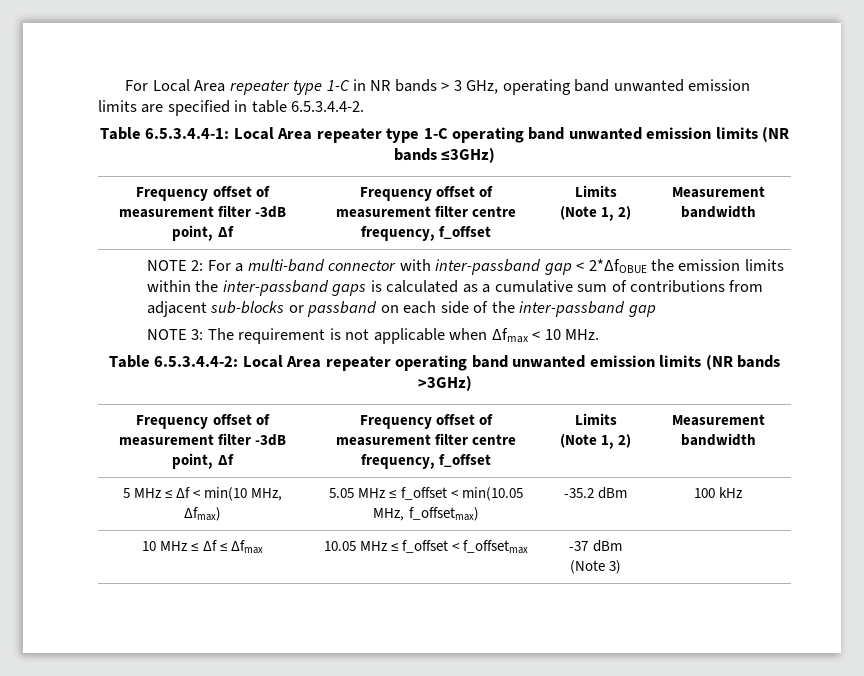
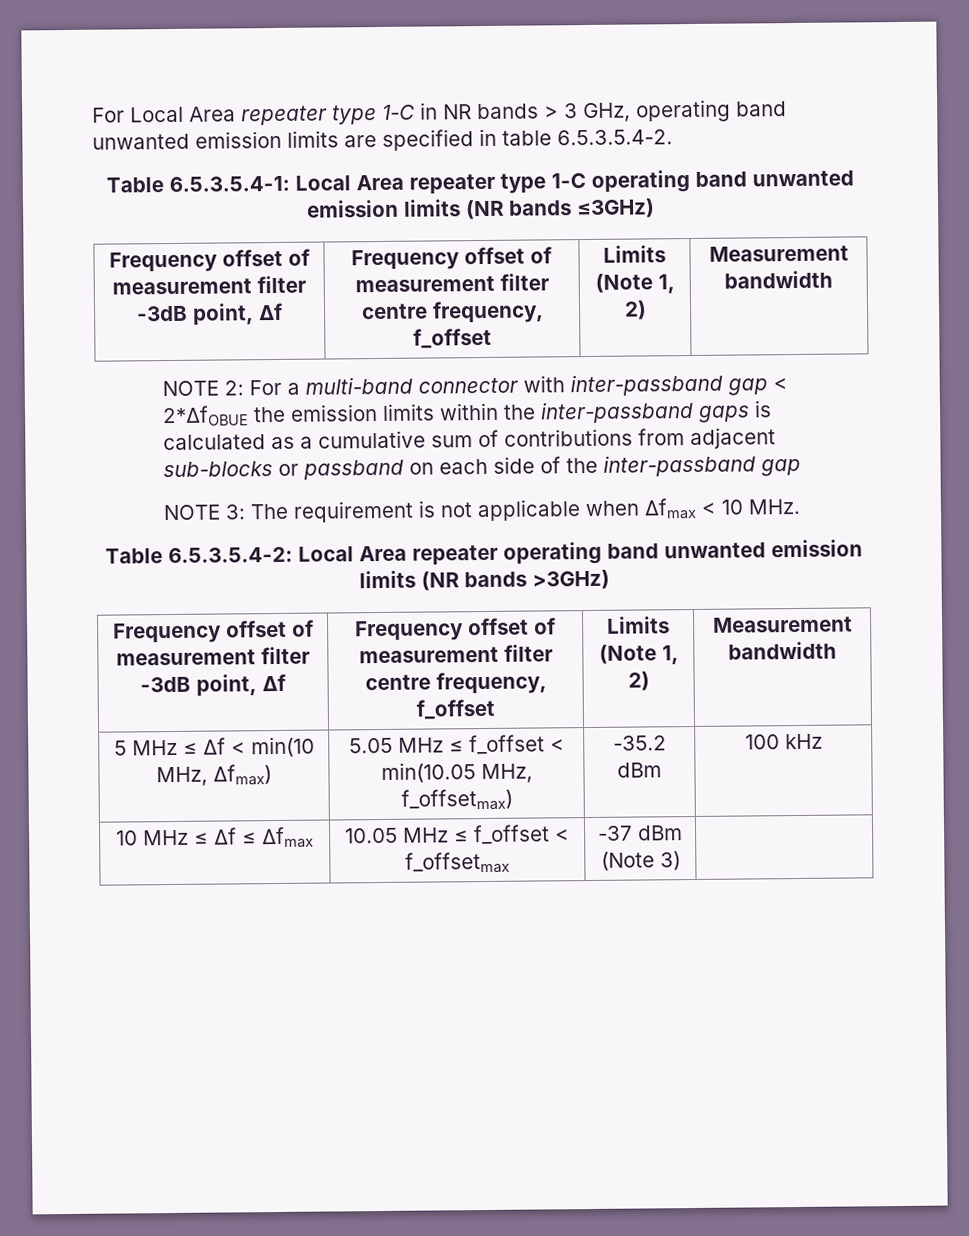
[291,101,365,112] [99,127,230,140] 6.5.3.4.4-2. // Table 6.5.3.4.4-1: -> [557,129,673,146] [106,175,290,193] 6.5.3.5.4-2. // Table 6.5.3.5.4-1:
[154,356,239,367] 6.5.3.4.4-2: -> [168,546,293,564] 6.5.3.5.4-2:

